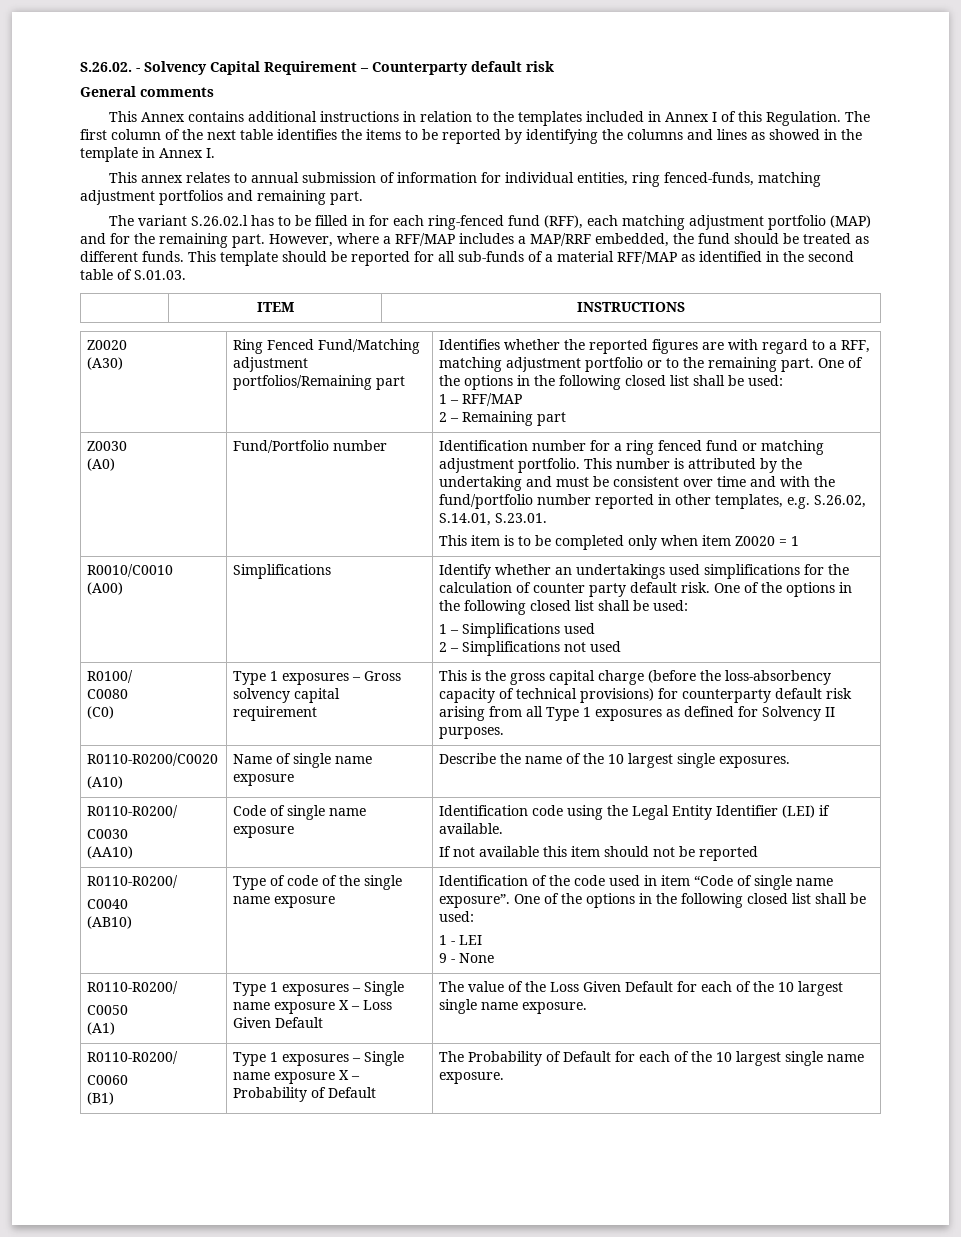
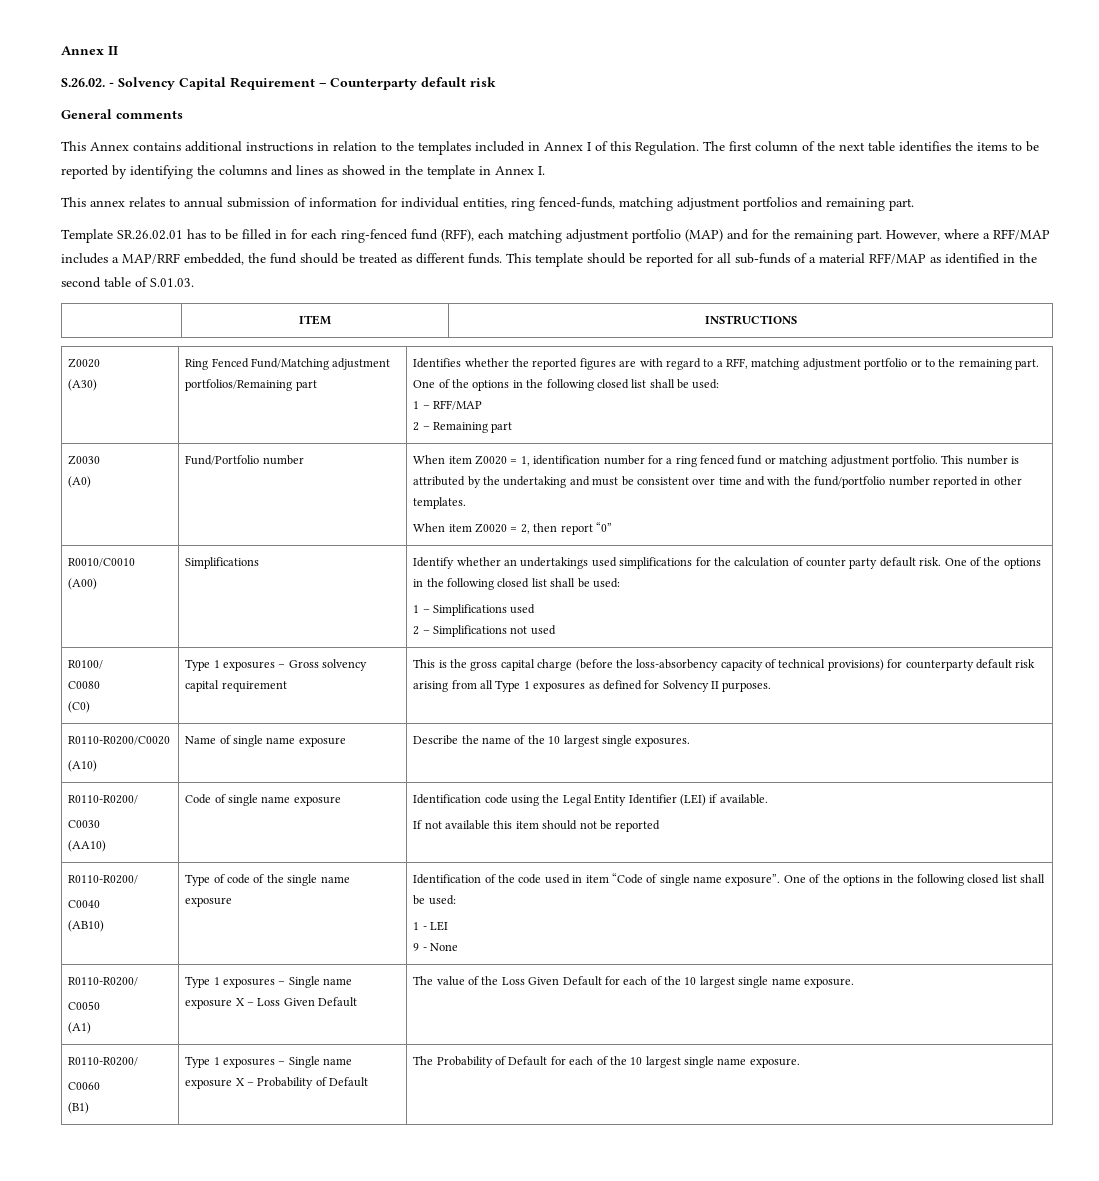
(80, 67) none -> [61,46,118,55] Annex II //
[109,215,249,226] The variant S.26.02.l -> [61,229,183,243] Template SR.26.02.01
[439,440,529,451] Identification -> [413,455,601,466] When item Z0020 = 1, identification
[715,494,867,509] [439,513,548,526] [439,535,800,550] templates, e.g. S.26.02, S.14.01, S.23.01. // This item is to be completed only when item Z0020 = 1 -> [413,497,467,509] [413,522,612,535] templates. // When item Z0020 = 2, then report “0”

